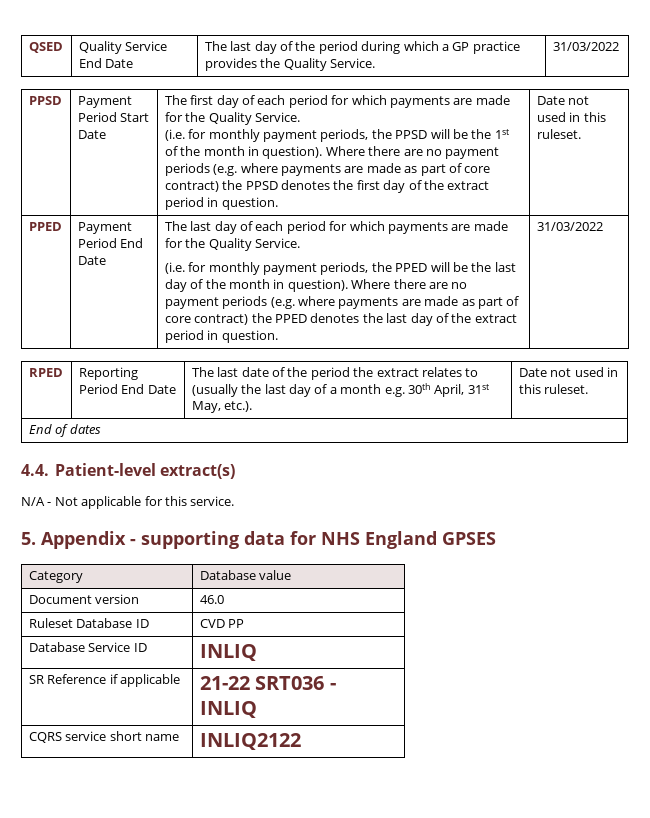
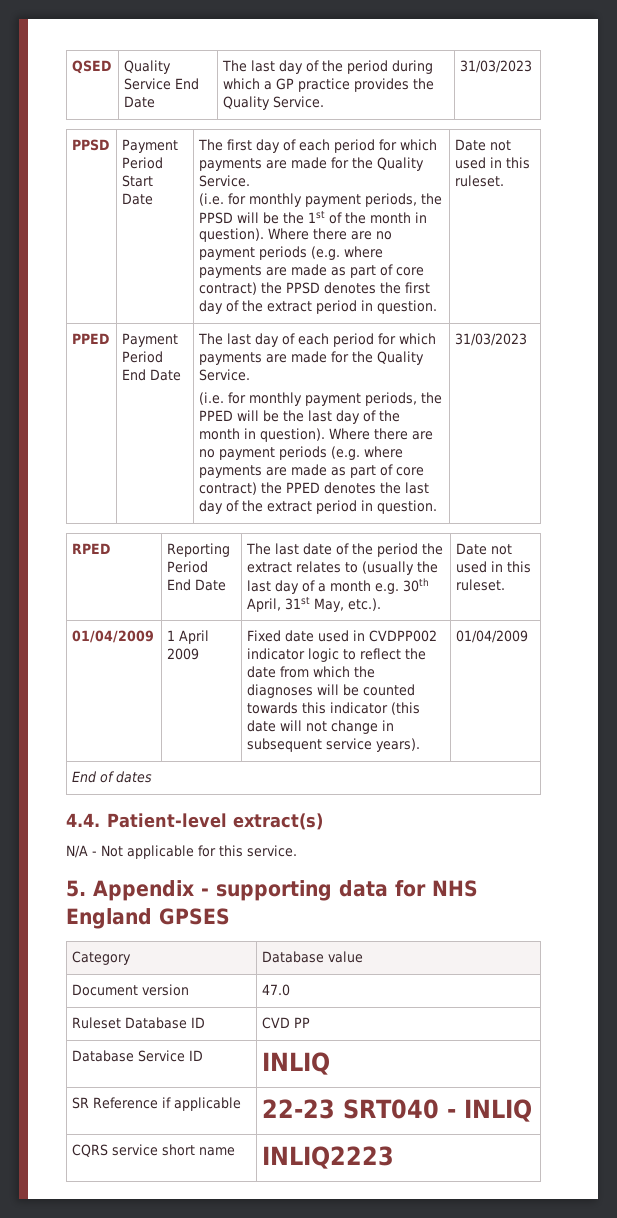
[552,42,619,51] 31/03/2022 -> [460,60,533,73] 31/03/2023
[536,222,603,231] 31/03/2022 -> [455,333,528,346] 31/03/2023
(589, 389) none -> [72,630,155,643] [167,630,210,644] [167,648,200,660] [247,630,438,642] [247,648,427,662] [247,666,376,678] [247,684,416,698] [247,702,421,715] [247,720,395,734] [247,738,421,752] [456,630,529,643] // 01/04/2009 | 1 April 2009 | Fixed date used in CVDPP002 indicator logic to reflect the date from which the diagnoses will be counted towards this indicator (this date will not change in subsequent service years). | 01/04/2009
[199,595,224,604] 46.0 -> [262,984,291,996] 47.0
[199,676,325,690] 21-22 SRT036 -> [262,1099,440,1119] 22-23 SRT040
[199,733,301,750] INLIQ2122 -> [262,1146,395,1169] INLIQ2223

